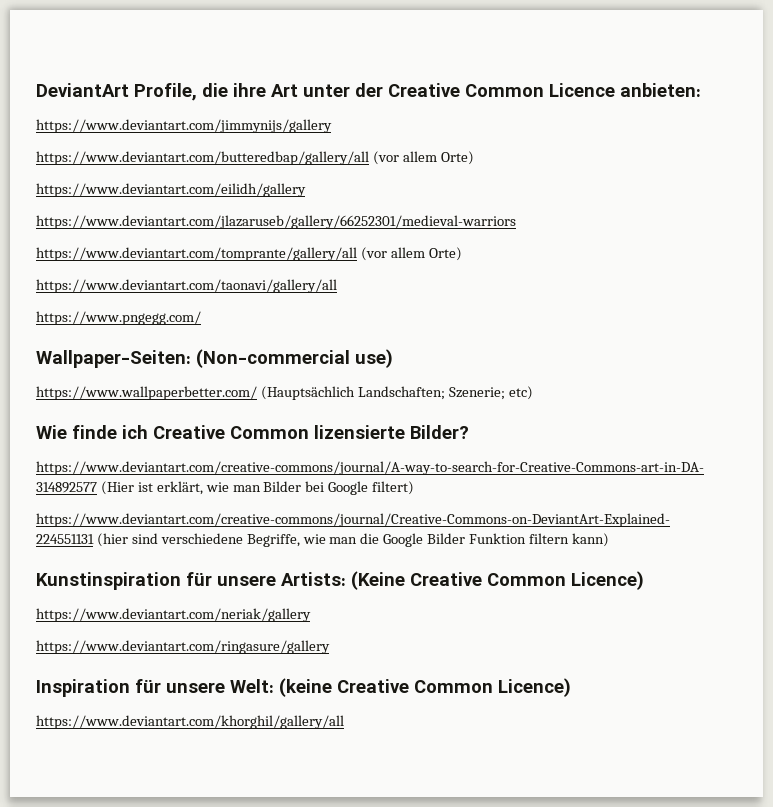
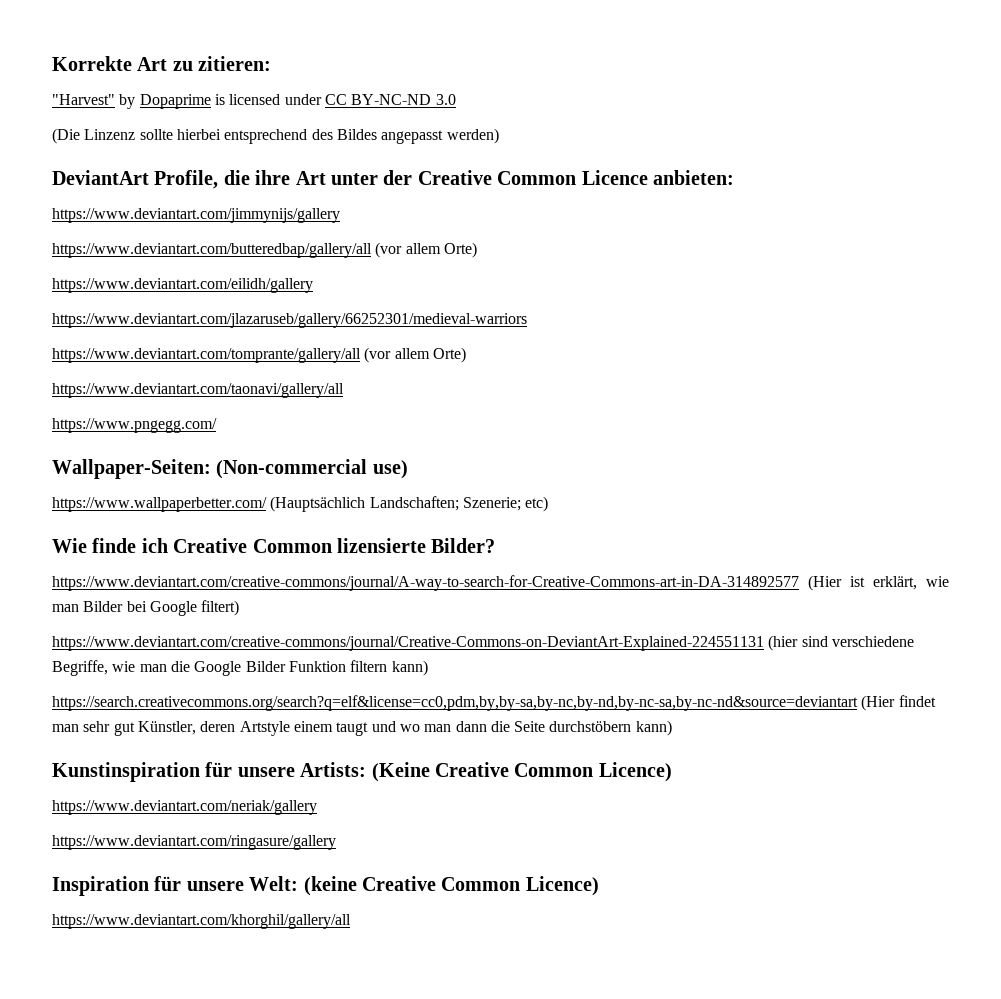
(36, 90) none -> [52,56,272,71] [52,94,456,109] [52,128,499,144] Korrekte Art zu zitieren: // "Harvest" by Dopaprime is licensed under CC BY-NC-ND 3.0 // (Die Linzenz sollte hierbei entsprechend des Bildes angepasst werden) //
(609, 540) none -> [52,695,936,711] [52,720,672,736] // https://search.creativecommons.org/search?q=elf&license=cc0,pdm,by,by-sa,by-nc,by-nd,by-nc-sa,by-nc-nd&source=deviantart (Hier findet man sehr gut Künstler, deren Artstyle einem taugt und wo man dann die Seite durchstöbern kann)

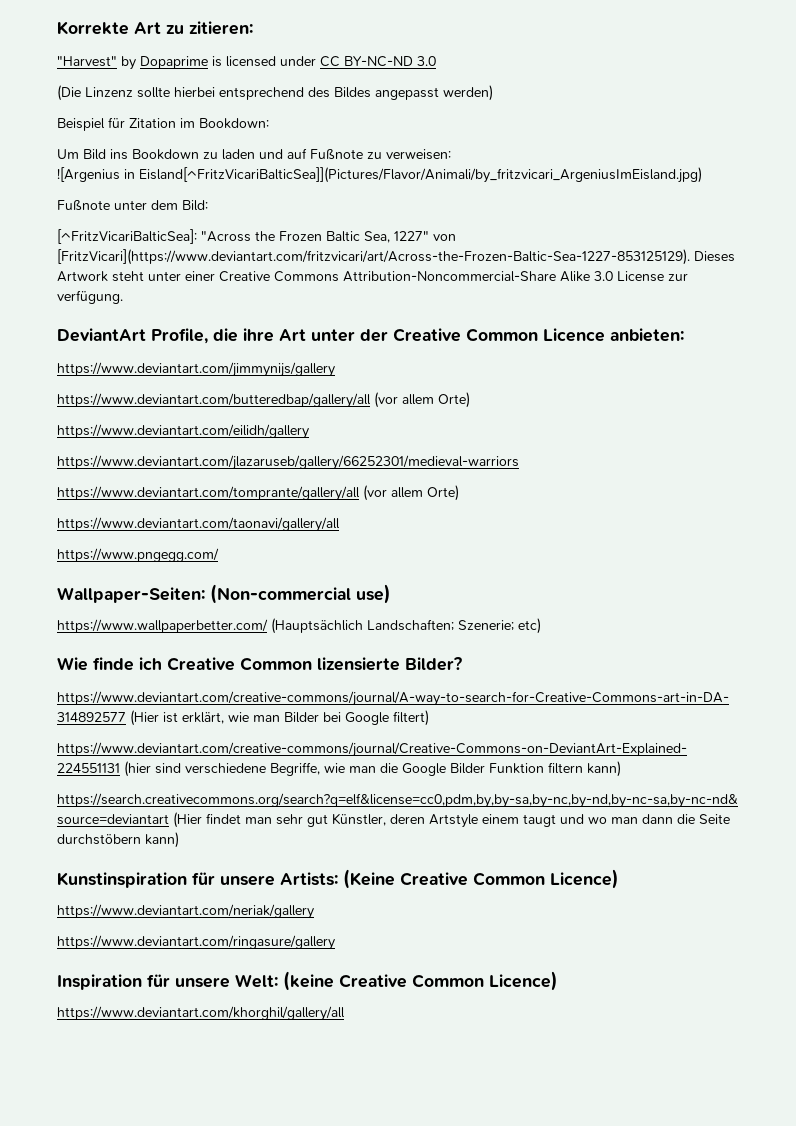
(499, 136) none -> [57,117,269,131] [57,148,451,160] [57,167,702,183] [57,200,208,211] [57,229,456,244] [57,249,735,265] [57,271,688,282] [57,290,123,304] // Beispiel für Zitation im Bookdown: // Um Bild ins Bookdown zu laden und auf Fußnote zu verweisen: // ![Argenius in Eisland[^FritzVicariBalticSea]](Pictures/Flavor/Animali/by_fritzvicari_ArgeniusImEisland.jpg) // Fußnote unter dem Bild: // [^FritzVicariBalticSea]: "Across the Frozen Baltic Sea, 1227" von [FritzVicari](https://www.deviantart.com/fritzvicari/art/Across-the-Frozen-Baltic-Sea-1227-853125129). Dieses Artwork steht unter einer Creative Commons Attribution-Noncommercial-Share Alike 3.0 License zur verfügung.

